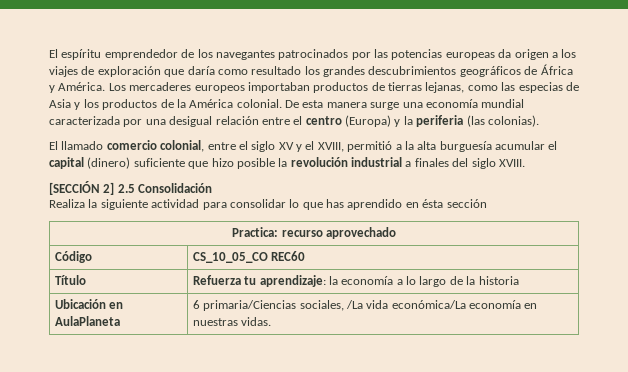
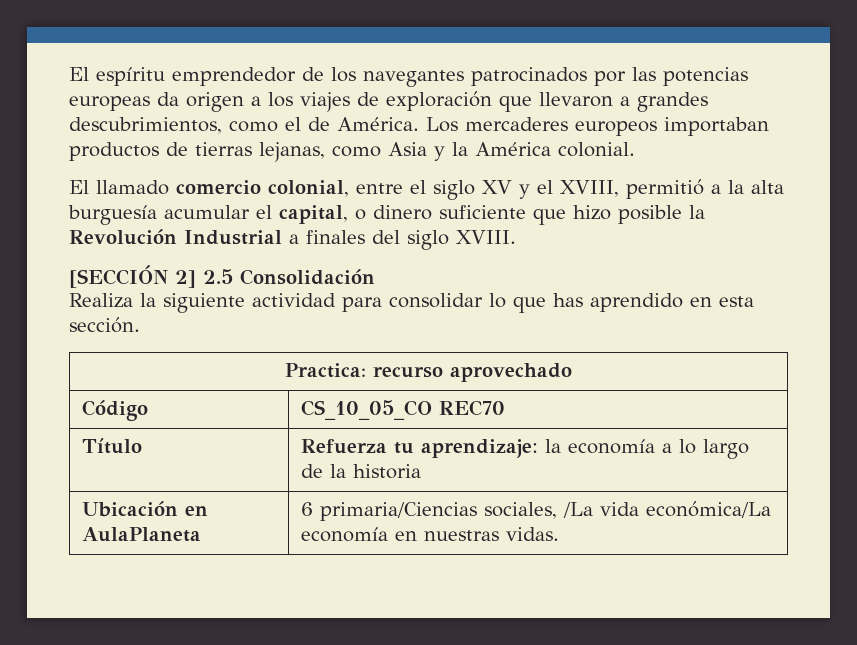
[187,64,573,77] [49,85,55,93] daría como resultado los grandes descubrimientos geográficos de África y -> [539,92,708,112] [69,117,330,134] llevaron a grandes descubrimientos, como el de
[501,82,579,93] [49,99,525,110] [49,115,539,127] las especias de Asia y los productos de la América colonial. De esta manera surge una economía mundial caracterizada por una desigual relación entre el centro (Europa) y la periferia (las colonias). -> [388,142,635,161] Asia y la América colonial.
[49,157,131,169] capital (dinero) -> [279,205,432,224] capital, o dinero
[290,157,402,167] revolución industrial -> [69,229,282,245] Revolución Industrial
[422,199,487,208] ésta sección -> [719,296,754,307] [69,317,140,333] esta sección.
[271,251,306,261] REC60 -> [439,400,506,416] REC70

